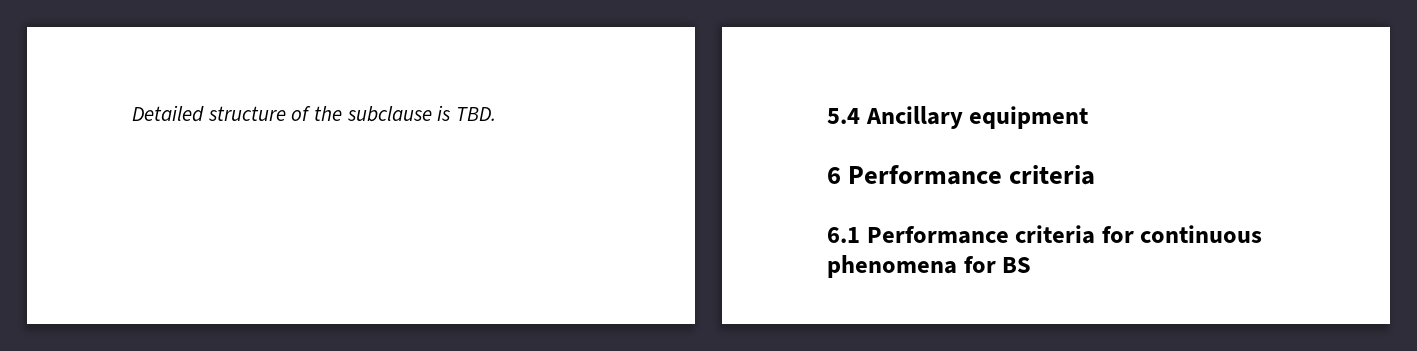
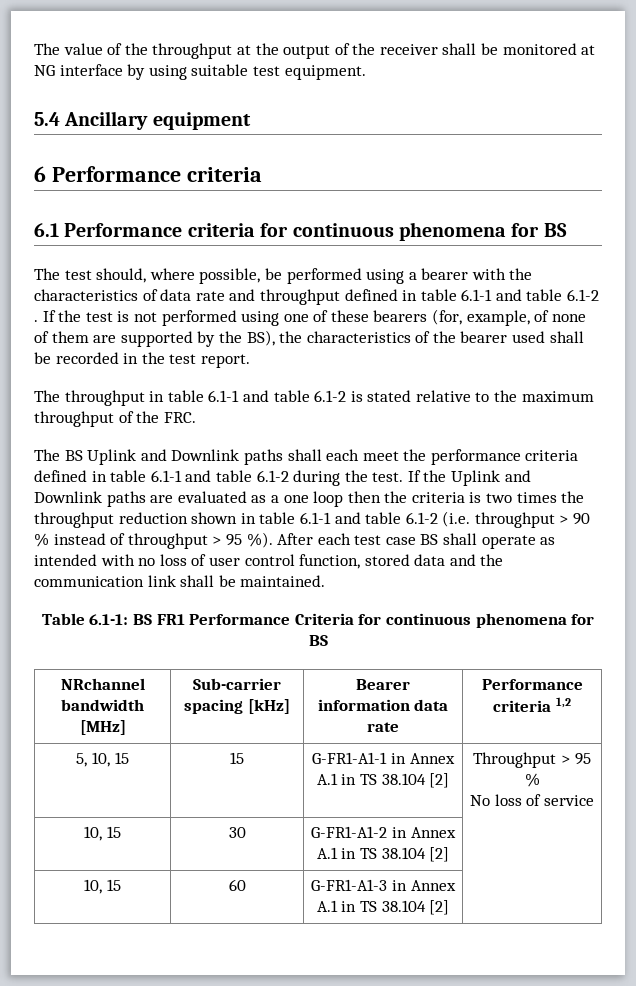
[132,105,497,122] Detailed structure of the subclause is TBD. -> [34,43,596,59] [34,64,366,80] The value of the throughput at the output of the receiver shall be monitored at NG interface by using suitable test equipment.
(1032, 265) none -> [34,268,533,284] [34,289,600,305] [34,309,586,326] [34,330,584,347] [34,352,250,368] [34,390,594,406] [34,411,196,427] [34,449,579,465] [34,470,531,486] [34,491,585,507] [34,511,591,528] [34,532,556,549] [34,554,504,569] [34,575,326,587] [41,613,595,628] [308,635,328,646] [60,678,145,690] [61,699,144,711] [79,720,126,735] [192,678,281,690] [184,699,290,714] [356,679,410,690] [317,699,449,711] [367,722,399,732] [481,679,583,690] [493,697,571,712] [76,752,129,767] [229,752,244,764] [312,752,455,764] [316,773,450,788] [473,752,591,768] [524,773,540,787] [470,794,594,806] [84,826,121,841] [228,827,246,838] [311,826,456,838] [316,847,450,862] [84,879,121,894] [228,879,246,891] [311,879,456,891] [316,900,450,915] // The test should, where possible, be performed using a bearer with the characteristics of data rate and throughput defined in table 6.1-1 and table 6.1-2 . If the test is not performed using one of these bearers (for, example, of none of them are supported by the BS), the characteristics of the bearer used shall be recorded in the test report. // The throughput in table 6.1-1 and table 6.1-2 is stated relative to the maximum throughput of the FRC. // The BS Uplink and Downlink paths shall each meet the performance criteria defined in table 6.1-1 and table 6.1-2 during the test. If the Uplink and Downlink paths are evaluated as a one loop then the criteria is two times the throughput reduction shown in table 6.1-1 and table 6.1-2 (i.e. throughput > 90 % instead of throughput > 95 %). After each test case BS shall operate as intended with no loss of user control function, stored data and the communication link shall be maintained. // Table 6.1-1: BS FR1 Performance Criteria for continuous phenomena for BS // NRchannel bandwidth [MHz] | Sub-carrier spacing [kHz] | Bearer information data rate | Performance criteria 1,2 // 5, 10, 15 | 15 | G-FR1-A1-1 in Annex A.1 in TS 38.104 [2] | Throughput > 95 % // No loss of service // 10, 15 | 30 | G-FR1-A1-2 in Annex A.1 in TS 38.104 [2] | // 10, 15 | 60 | G-FR1-A1-3 in Annex A.1 in TS 38.104 [2] |

